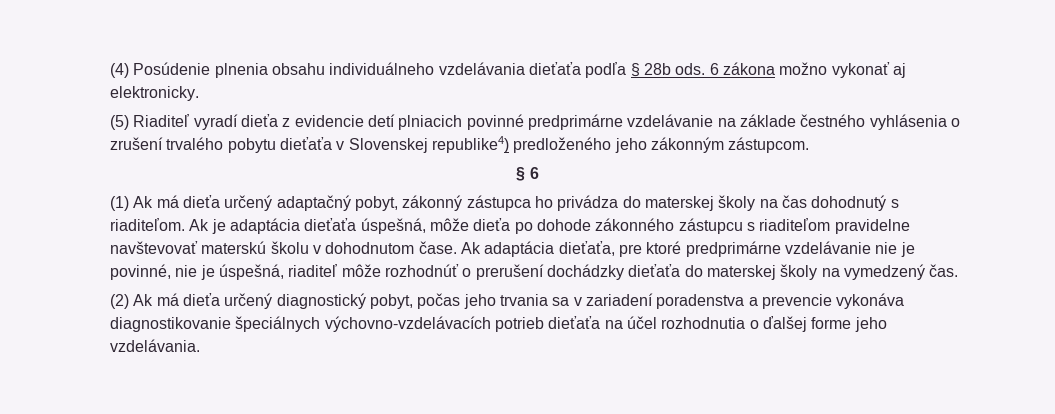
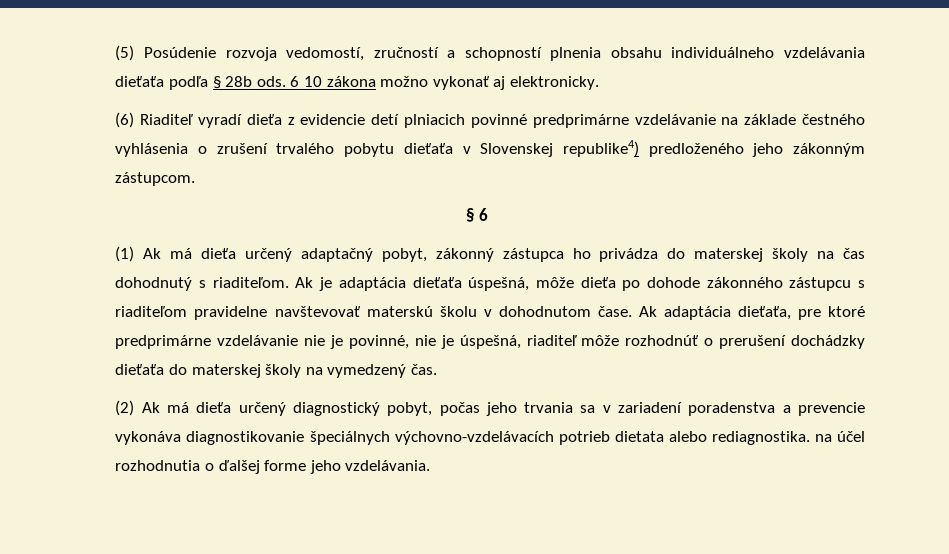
[110,62,211,78] (4) Posúdenie -> [115,45,542,61] (5) Posúdenie rozvoja vedomostí, zručností a schopností
(719, 69) none -> [303,76,322,87] 10
[110,115,130,130] (5) -> [115,112,135,128] (6)
[548,316,601,329] dieťaťa -> [614,431,810,445] dietata alebo rediagnostika.

